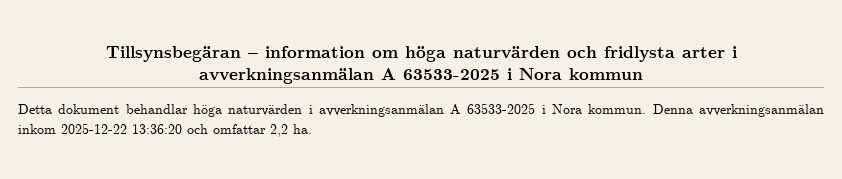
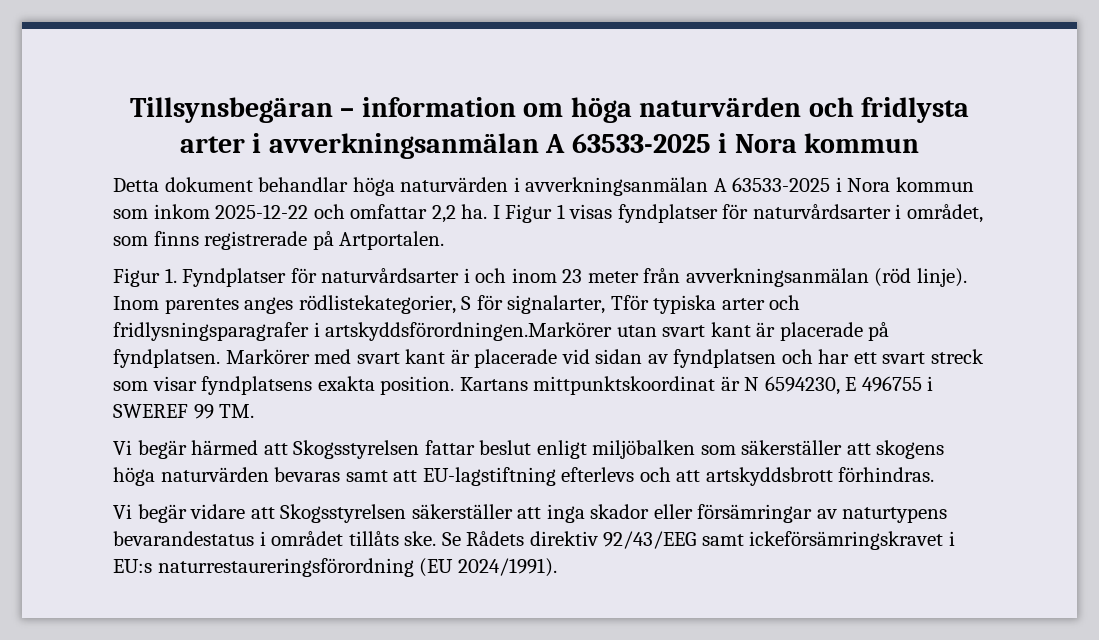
[588,104,824,117] kommun. Denna avverkningsanmälan -> [895,177,974,192] [113,209,148,219] kommun som
[132,124,182,134] 13:36:20 -> (309, 211) none
(312, 129) none -> [492,204,984,223] [113,231,445,250] [113,268,967,287] [113,295,801,314] [113,322,890,341] [113,349,985,368] [113,376,934,395] [113,404,255,419] [113,440,945,459] [113,467,935,486] [113,504,948,523] [113,531,955,550] [113,558,557,577] I Figur 1 visas fyndplatser för naturvårdsarter i området, som finns registrerade på Artportalen. // Figur 1. Fyndplatser för naturvårdsarter i och inom 23 meter från avverkningsanmälan (röd linje). Inom parentes anges rödlistekategorier, S för signalarter, Tför typiska arter och fridlysningsparagrafer i artskyddsförordningen.Markörer utan svart kant är placerade på fyndplatsen. Markörer med svart kant är placerade vid sidan av fyndplatsen och har ett svart streck som visar fyndplatsens exakta position. Kartans mittpunktskoordinat är N 6594230, E 496755 i SWEREF 99 TM. // Vi begär härmed att Skogsstyrelsen fattar beslut enligt miljöbalken som säkerställer att skogens höga naturvärden bevaras samt att EU-lagstiftning efterlevs och att artskyddsbrott förhindras. // Vi begär vidare att Skogsstyrelsen säkerställer att inga skador eller försämringar av naturtypens bevarandestatus i området tillåts ske. Se Rådets direktiv 92/43/EEG samt ickeförsämringskravet i EU:s naturrestaureringsförordning (EU 2024/1991).

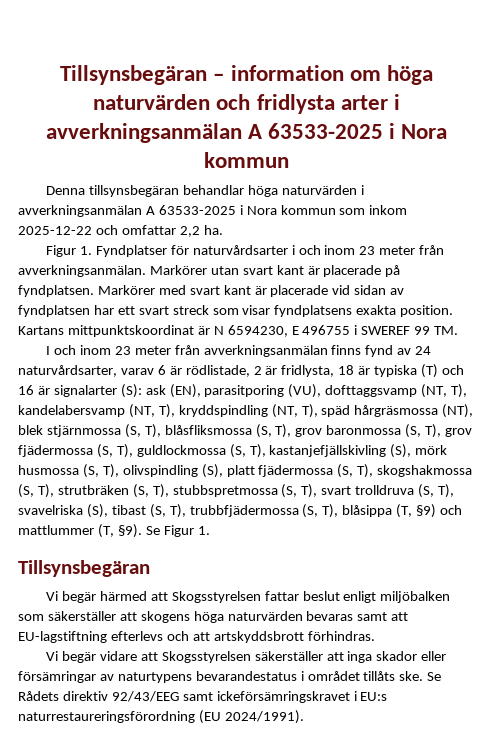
[113,177,253,192] Detta dokument -> [46,185,179,197] Denna tillsynsbegäran
[492,204,984,223] [113,231,445,250] I Figur 1 visas fyndplatser för naturvårdsarter i området, som finns registrerade på Artportalen. -> (223, 230) none
[685,268,967,287] [113,295,801,314] [113,322,613,341] avverkningsanmälan (röd linje). Inom parentes anges rödlistekategorier, S för signalarter, Tför typiska arter och fridlysningsparagrafer i artskyddsförordningen.Markörer -> [18,265,207,277] avverkningsanmälan. Markörer
[781,349,813,364] och -> (90, 311) none
(255, 411) none -> [46,345,432,357] [18,364,464,378] [18,384,468,398] [18,404,474,418] [18,424,473,438] [18,444,448,458] [18,464,473,478] [18,484,455,498] [18,504,463,518] [18,524,210,538] [18,560,150,577] // I och inom 23 meter från avverkningsanmälan finns fynd av 24 naturvårdsarter, varav 6 är rödlistade, 2 är fridlysta, 18 är typiska (T) och 16 är signalarter (S): ask (EN), parasitporing (VU), dofttaggsvamp (NT, T), kandelabersvamp (NT, T), kryddspindling (NT, T), späd hårgräsmossa (NT), blek stjärnmossa (S, T), blåsfliksmossa (S, T), grov baronmossa (S, T), grov fjädermossa (S, T), guldlockmossa (S, T), kastanjefjällskivling (S), mörk husmossa (S, T), olivspindling (S), platt fjädermossa (S, T), skogshakmossa (S, T), strutbräken (S, T), stubbspretmossa (S, T), svart trolldruva (S, T), svavelriska (S), tibast (S, T), trubbfjädermossa (S, T), blåsippa (T, §9) och mattlummer (T, §9). Se Figur 1. // Tillsynsbegäran

